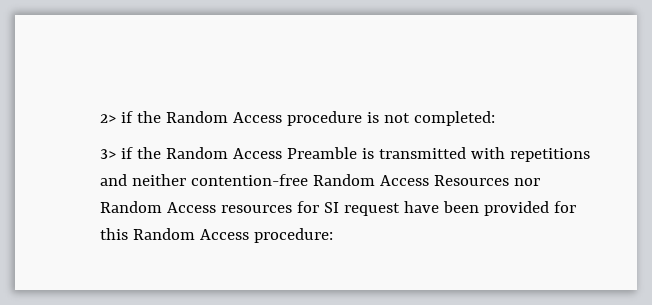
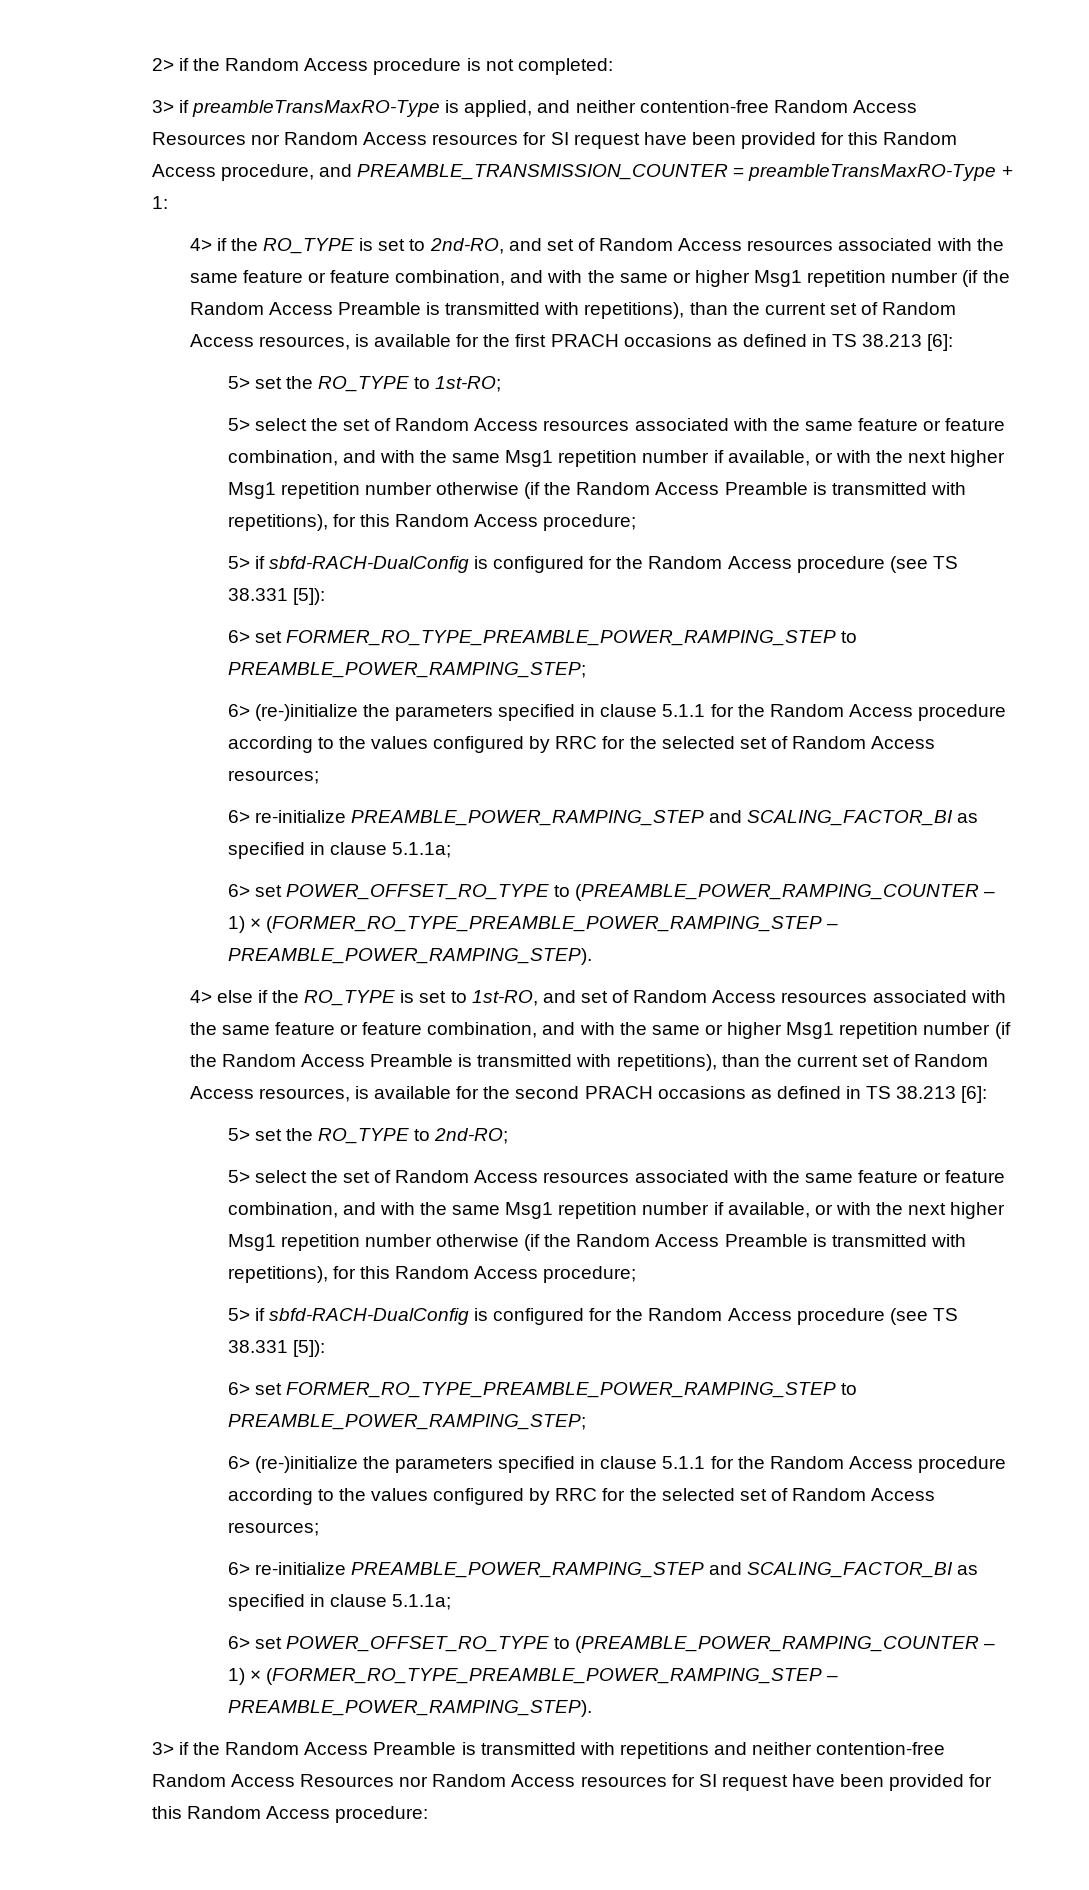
(496, 118) none -> [151,100,917,117] [151,132,958,149] [151,164,1013,181] [151,196,168,209] [189,238,1004,254] [189,270,1010,287] [189,302,957,319] [189,334,954,351] [227,376,502,392] [227,418,1006,431] [227,450,1006,467] [227,482,966,499] [227,514,637,531] [227,556,958,573] [227,588,325,605] [227,630,857,646] [227,662,586,678] [227,704,1007,721] [227,736,936,753] [227,770,319,784] [227,810,979,826] [227,842,451,859] [227,884,996,901] [227,916,838,933] [227,948,592,965] [189,990,1006,1006] [189,1022,1011,1039] [189,1054,989,1071] [189,1086,988,1103] [227,1128,509,1144] [227,1170,1006,1183] [227,1202,1006,1219] [227,1234,966,1251] [227,1266,637,1283] [227,1308,958,1325] [227,1340,325,1357] [227,1382,857,1398] [227,1414,586,1430] [227,1456,1007,1473] [227,1488,936,1505] [227,1522,319,1536] [227,1562,979,1578] [227,1594,451,1611] [227,1636,996,1653] [227,1668,838,1685] [227,1700,592,1717] // 3> if preambleTransMaxRO-Type is applied, and neither contention-free Random Access Resources nor Random Access resources for SI request have been provided for this Random Access procedure, and PREAMBLE_TRANSMISSION_COUNTER = preambleTransMaxRO-Type + 1: // 4> if the RO_TYPE is set to 2nd-RO, and set of Random Access resources associated with the same feature or feature combination, and with the same or higher Msg1 repetition number (if the Random Access Preamble is transmitted with repetitions), than the current set of Random Access resources, is available for the first PRACH occasions as defined in TS 38.213 [6]: // 5> set the RO_TYPE to 1st-RO; // 5> select the set of Random Access resources associated with the same feature or feature combination, and with the same Msg1 repetition number if available, or with the next higher Msg1 repetition number otherwise (if the Random Access Preamble is transmitted with repetitions), for this Random Access procedure; // 5> if sbfd-RACH-DualConfig is configured for the Random Access procedure (see TS 38.331 [5]): // 6> set FORMER_RO_TYPE_PREAMBLE_POWER_RAMPING_STEP to PREAMBLE_POWER_RAMPING_STEP; // 6> (re-)initialize the parameters specified in clause 5.1.1 for the Random Access procedure according to the values configured by RRC for the selected set of Random Access resources; // 6> re-initialize PREAMBLE_POWER_RAMPING_STEP and SCALING_FACTOR_BI as specified in clause 5.1.1a; // 6> set POWER_OFFSET_RO_TYPE to (PREAMBLE_POWER_RAMPING_COUNTER – 1) × (FORMER_RO_TYPE_PREAMBLE_POWER_RAMPING_STEP – PREAMBLE_POWER_RAMPING_STEP). // 4> else if the RO_TYPE is set to 1st-RO, and set of Random Access resources associated with the same feature or feature combination, and with the same or higher Msg1 repetition number (if the Random Access Preamble is transmitted with repetitions), than the current set of Random Access resources, is available for the second PRACH occasions as defined in TS 38.213 [6]: // 5> set the RO_TYPE to 2nd-RO; // 5> select the set of Random Access resources associated with the same feature or feature combination, and with the same Msg1 repetition number if available, or with the next higher Msg1 repetition number otherwise (if the Random Access Preamble is transmitted with repetitions), for this Random Access procedure; // 5> if sbfd-RACH-DualConfig is configured for the Random Access procedure (see TS 38.331 [5]): // 6> set FORMER_RO_TYPE_PREAMBLE_POWER_RAMPING_STEP to PREAMBLE_POWER_RAMPING_STEP; // 6> (re-)initialize the parameters specified in clause 5.1.1 for the Random Access procedure according to the values configured by RRC for the selected set of Random Access resources; // 6> re-initialize PREAMBLE_POWER_RAMPING_STEP and SCALING_FACTOR_BI as specified in clause 5.1.1a; // 6> set POWER_OFFSET_RO_TYPE to (PREAMBLE_POWER_RAMPING_COUNTER – 1) × (FORMER_RO_TYPE_PREAMBLE_POWER_RAMPING_STEP – PREAMBLE_POWER_RAMPING_STEP).

